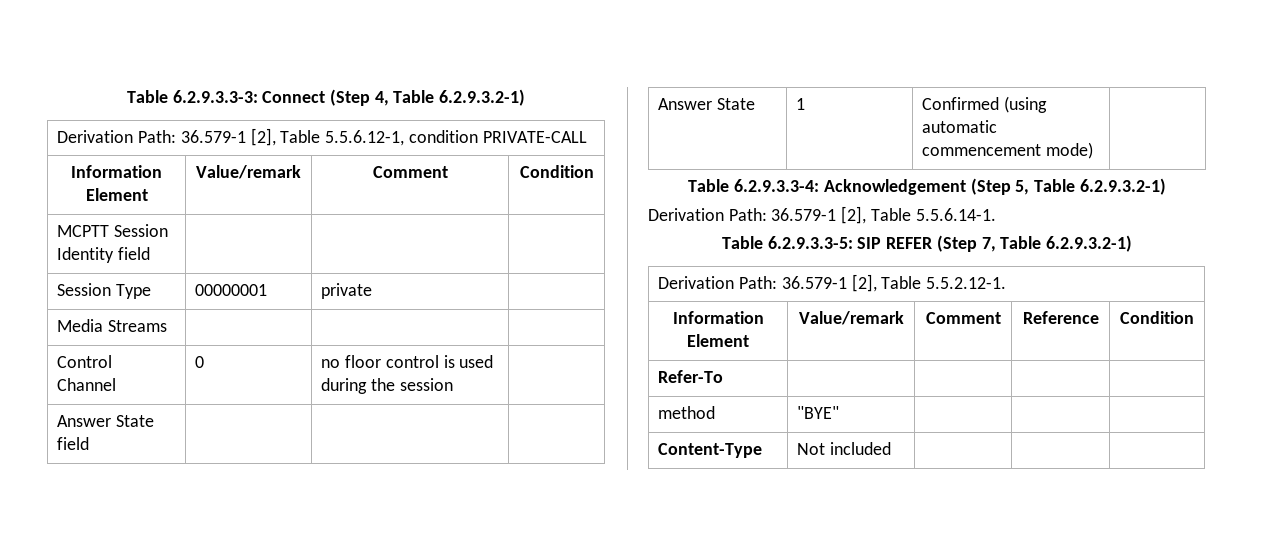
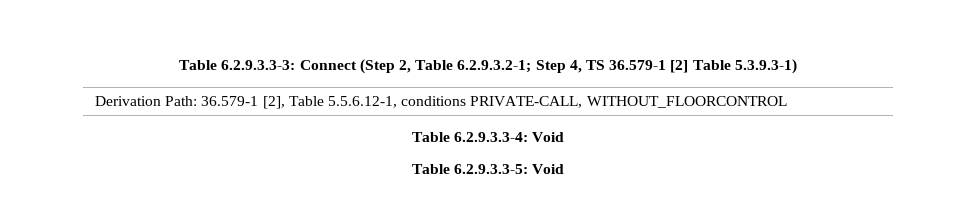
[374,89,526,106] 4, Table 6.2.9.3.2-1) -> [399,59,797,74] 2, Table 6.2.9.3.2-1; Step 4, TS 36.579-1 [2] Table 5.3.9.3-1)
[408,130,587,143] [71,165,162,178] [85,188,148,201] [196,165,301,179] [372,166,448,178] [519,165,594,178] [57,224,169,237] [57,247,151,263] [57,283,152,299] [195,284,268,296] [321,283,373,299] [57,319,168,332] [57,355,113,368] [57,378,117,391] [195,356,205,368] [321,355,494,368] [321,378,453,394] [57,415,155,427] [57,437,90,450] [658,98,756,110] [796,98,806,110] [922,96,1048,113] [922,120,998,133] [922,142,1094,159] [688,178,1166,195] [648,206,996,224] [721,235,1133,252] [658,274,1007,292] [672,311,764,324] [687,334,749,347] [798,311,904,325] [925,312,1001,324] [1022,311,1099,324] [1120,311,1194,324] [658,370,724,383] [658,406,716,419] [797,406,840,419] [658,443,763,458] [797,442,892,455] condition PRIVATE-CALL // Information Element | Value/remark | Comment | Condition // MCPTT Session Identity field | | | // Session Type | 00000001 | private | // Media Streams | | | // Control Channel | 0 | no floor control is used during the session | // Answer State field | | | // Answer State | 1 | Confirmed (using automatic commencement mode) | // Table 6.2.9.3.3-4: Acknowledgement (Step 5, Table 6.2.9.3.2-1) // Derivation Path: 36.579-1 [2], Table 5.5.6.14-1. // Table 6.2.9.3.3-5: SIP REFER (Step 7, Table 6.2.9.3.2-1) // Derivation Path: 36.579-1 [2], Table 5.5.2.12-1. // Information Element | Value/remark | Comment | Reference | Condition // Refer-To | | | | // method | "BYE" | | | // Content-Type | Not included | | | -> [401,96,787,108] [411,132,565,142] [411,164,565,174] conditions PRIVATE-CALL, WITHOUT_FLOORCONTROL // Table 6.2.9.3.3-4: Void // Table 6.2.9.3.3-5: Void

